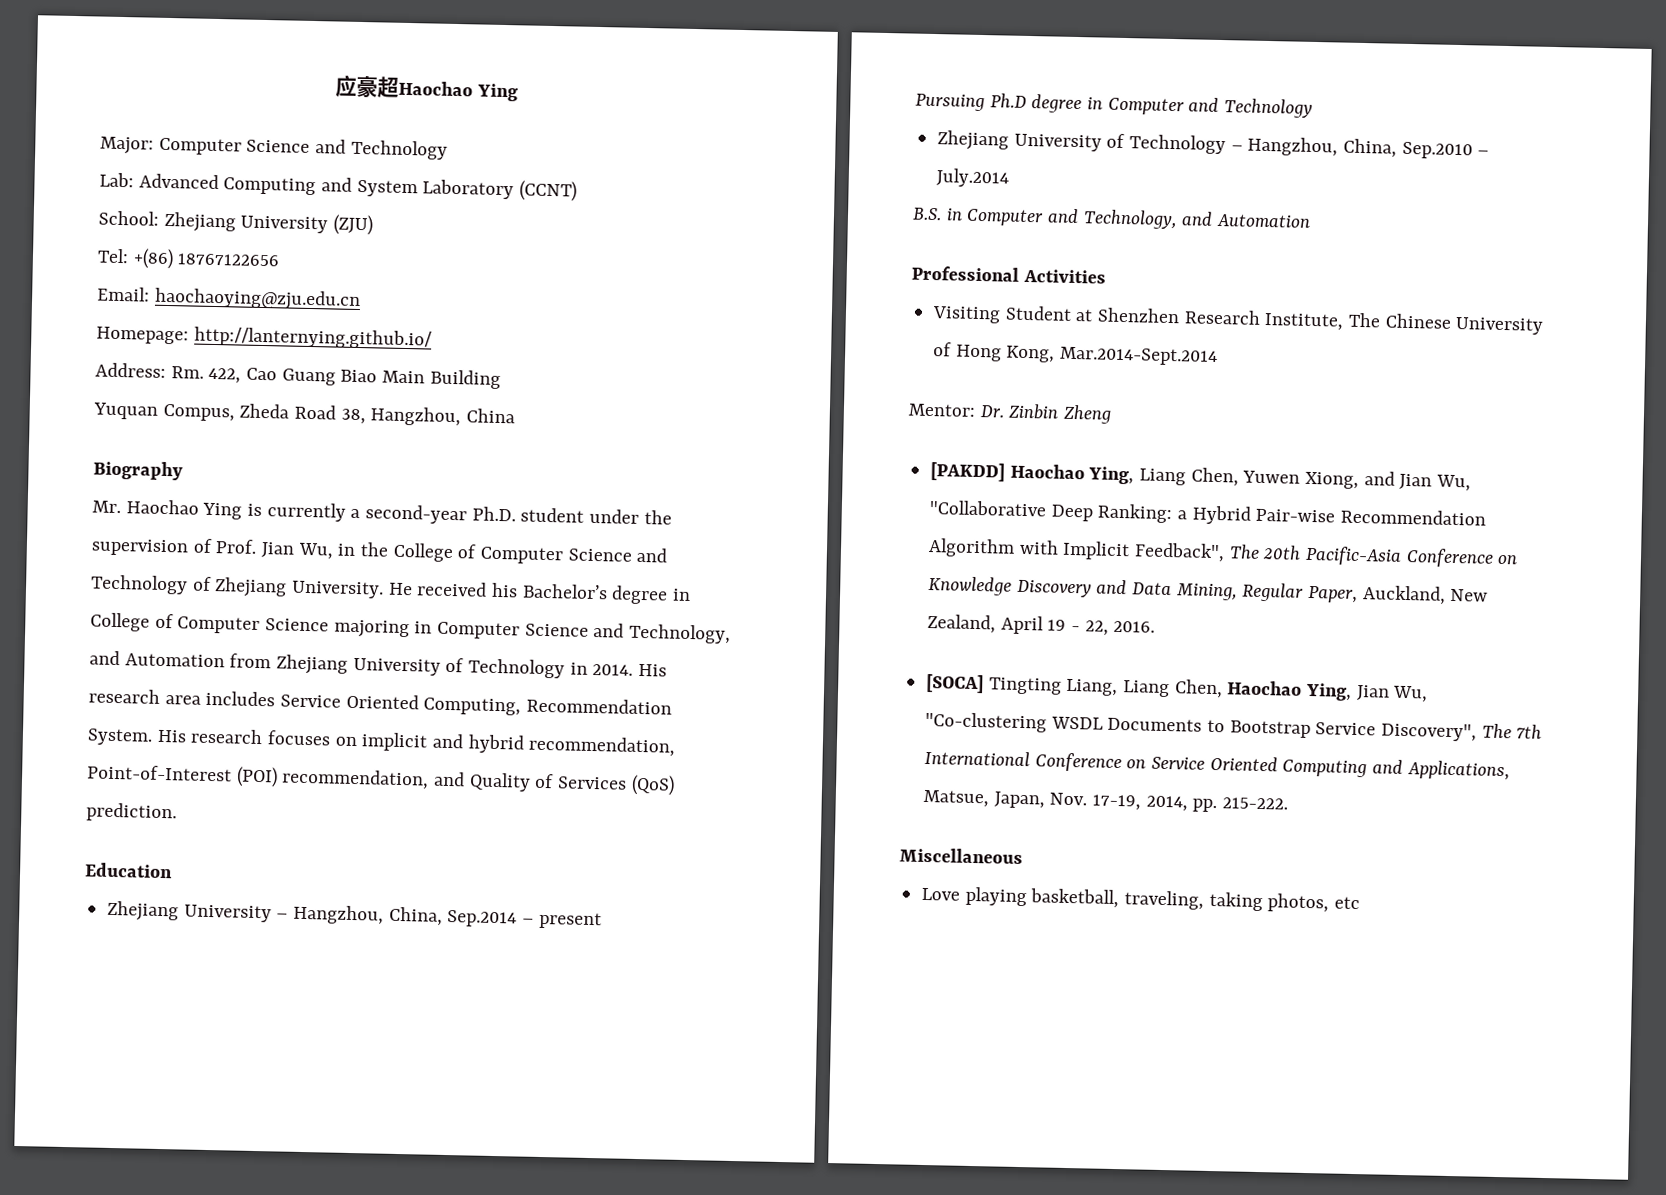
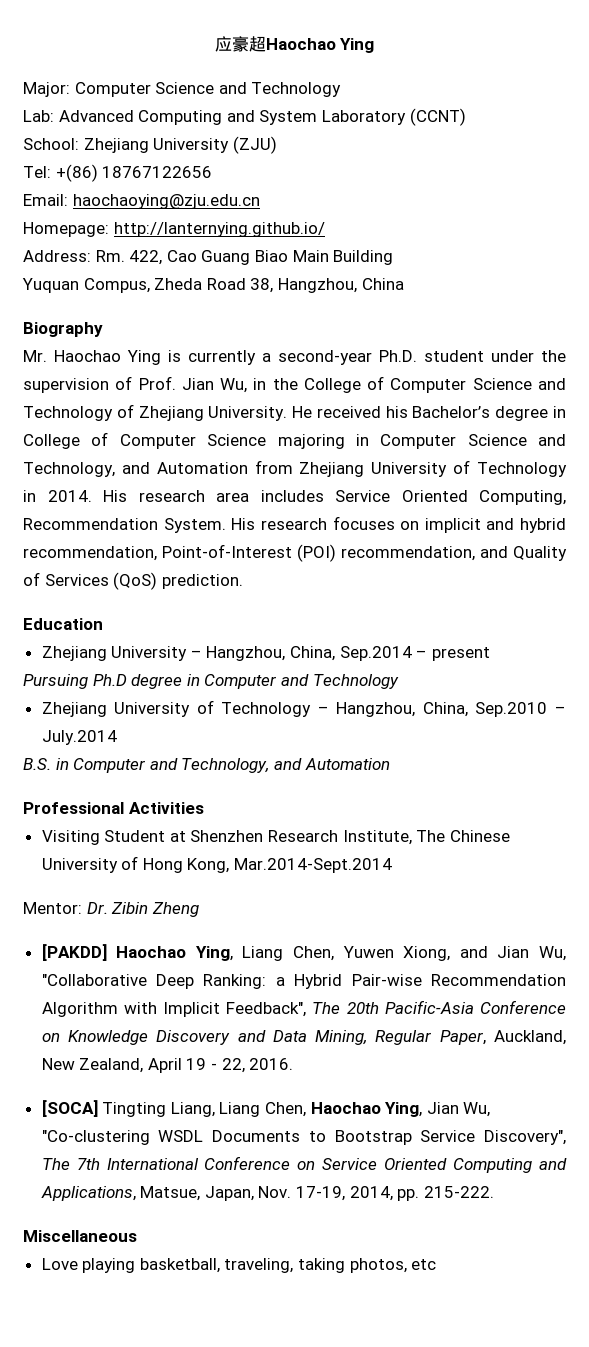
[1008,403,1060,420] Zinbin -> [111,902,149,914] Zibin

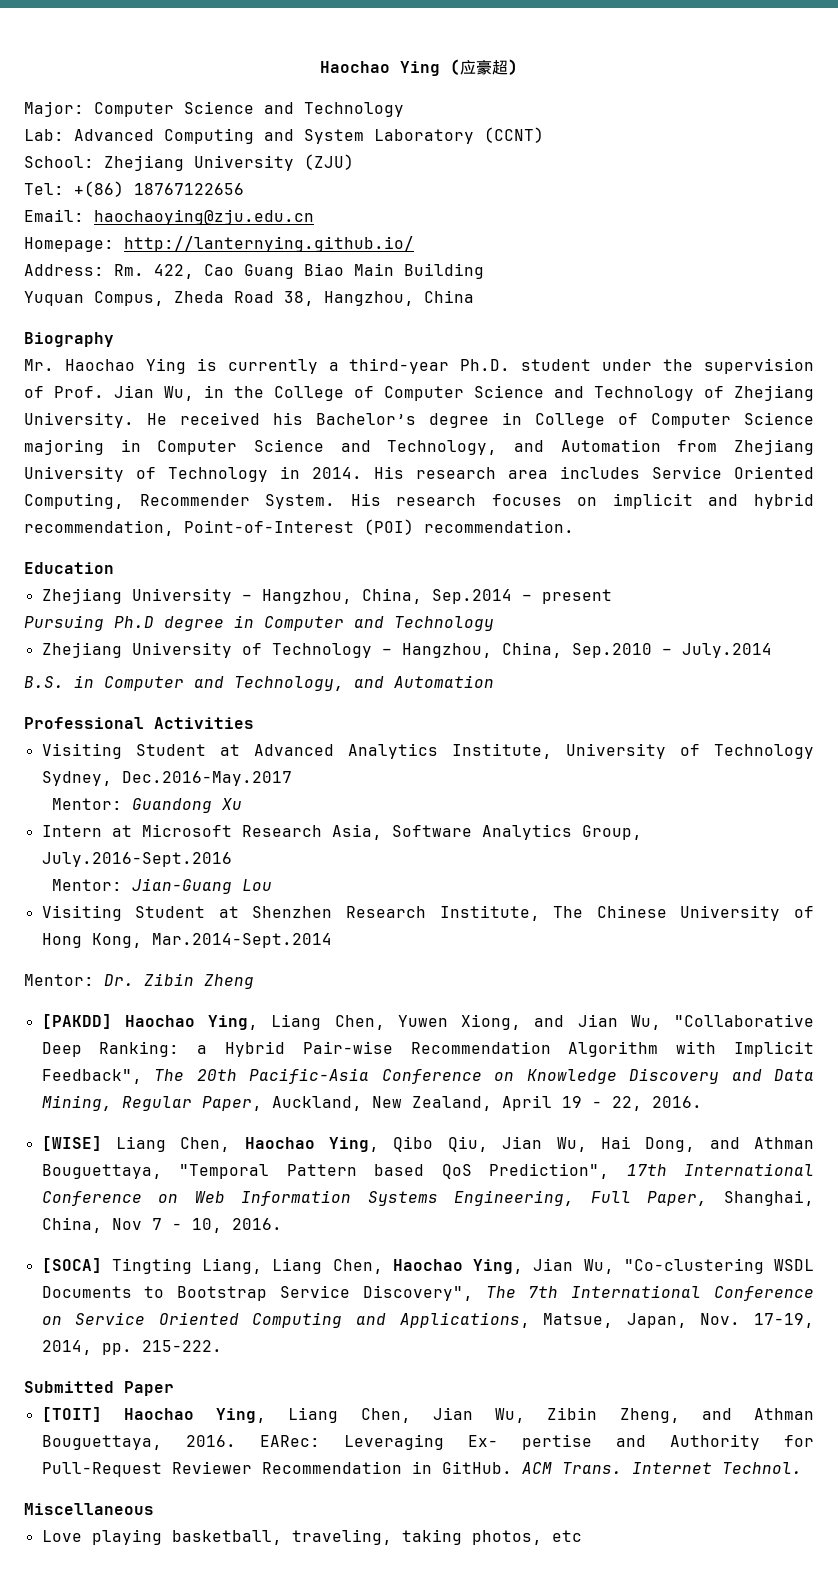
[214,36,375,53] 应豪超Haochao Ying -> [320,59,518,76] Haochao Ying (应豪超)
[278,350,372,365] second-year -> [349,358,450,374] third-year
[23,518,158,530] Recommendation -> [139,494,250,506] Recommender
[341,546,567,561] [23,572,243,590] recommendation, and Quality of Services (QoS) prediction. -> [424,520,574,533] recommendation.
(204, 808) none -> [41,743,814,759] [41,771,292,786] [52,798,243,813] [41,824,642,840] [41,852,232,867] [52,878,273,894] // Visiting Student at Advanced Analytics Institute, University of Technology Sydney, Dec.2016-May.2017 // Mentor: Guandong Xu // Intern at Microsoft Research Asia, Software Analytics Group, July.2016-Sept.2016 // Mentor: Jian-Guang Lou
(294, 1064) none -> [41,1136,815,1152] [41,1163,814,1179] [41,1190,814,1206] [41,1217,282,1233] // [WISE] Liang Chen, Haochao Ying, Qibo Qiu, Jian Wu, Hai Dong, and Athman Bouguettaya, "Temporal Pattern based QoS Prediction", 17th International Conference on Web Information Systems Engineering, Full Paper, Shanghai, China, Nov 7 - 10, 2016.
(494, 1192) none -> [24,1381,174,1396] [41,1407,814,1423] [41,1434,814,1450] [41,1461,802,1477] // Submitted Paper // [TOIT] Haochao Ying, Liang Chen, Jian Wu, Zibin Zheng, and Athman Bouguettaya, 2016. EARec: Leveraging Ex- pertise and Authority for Pull-Request Reviewer Recommendation in GitHub. ACM Trans. Internet Technol.

